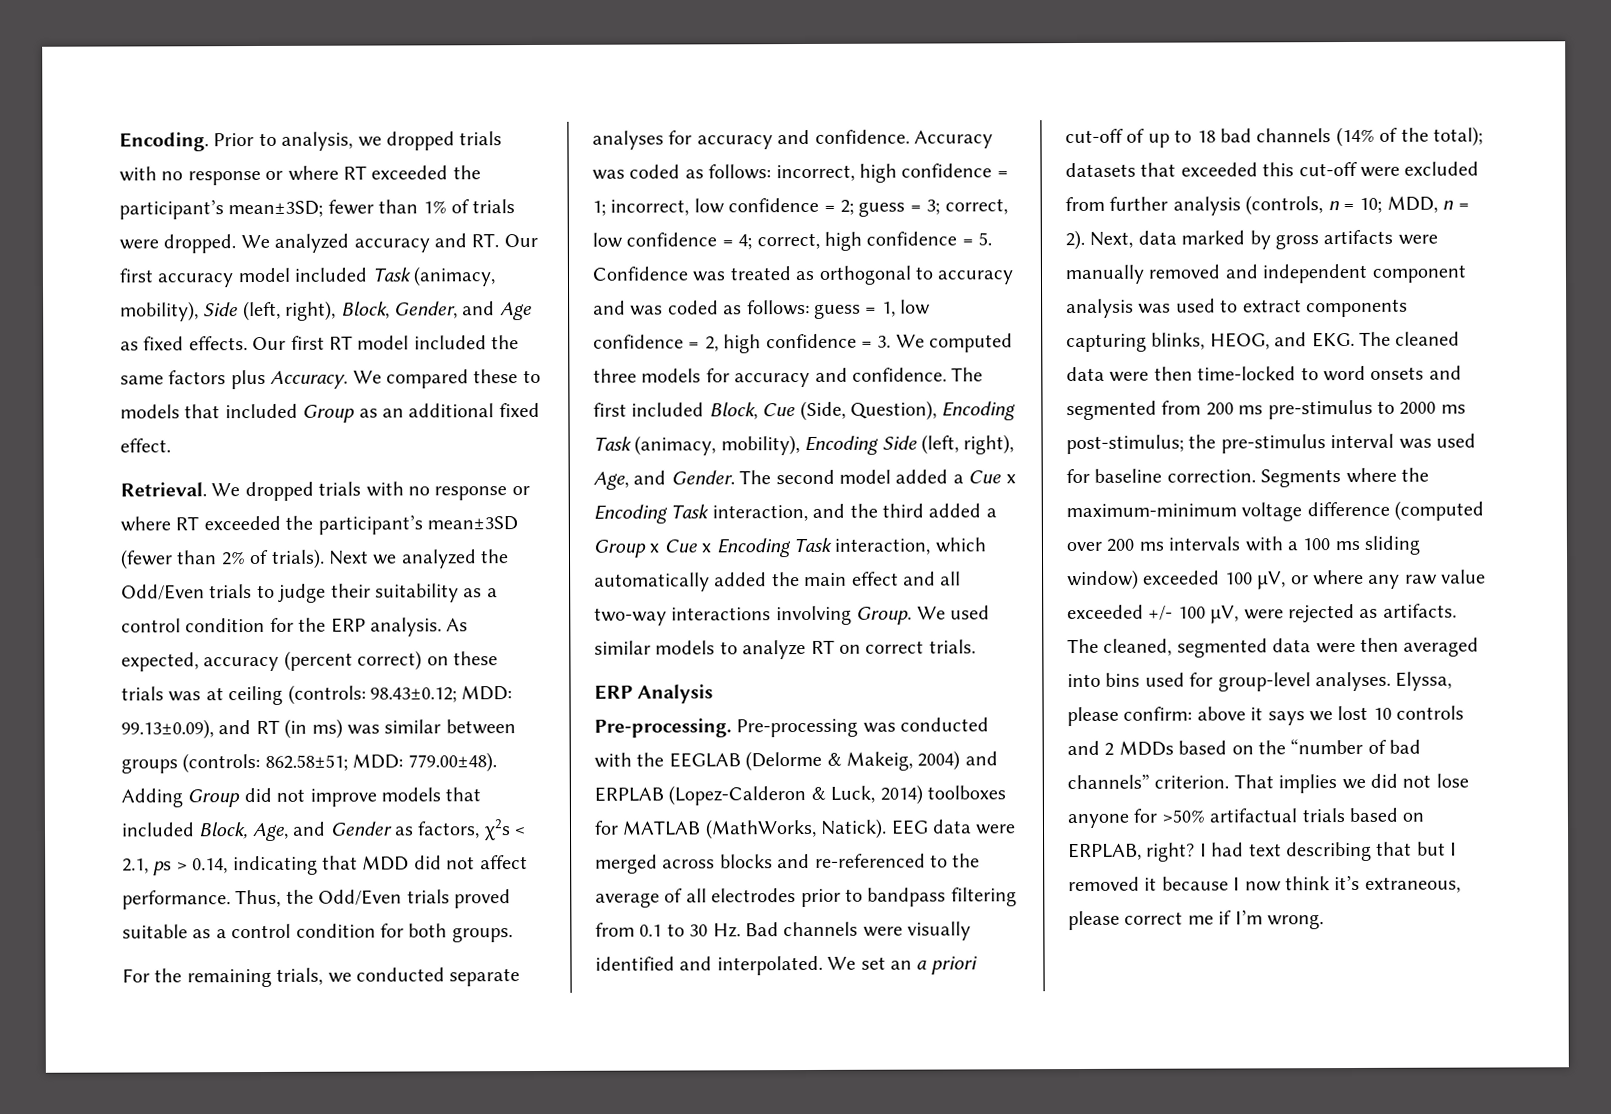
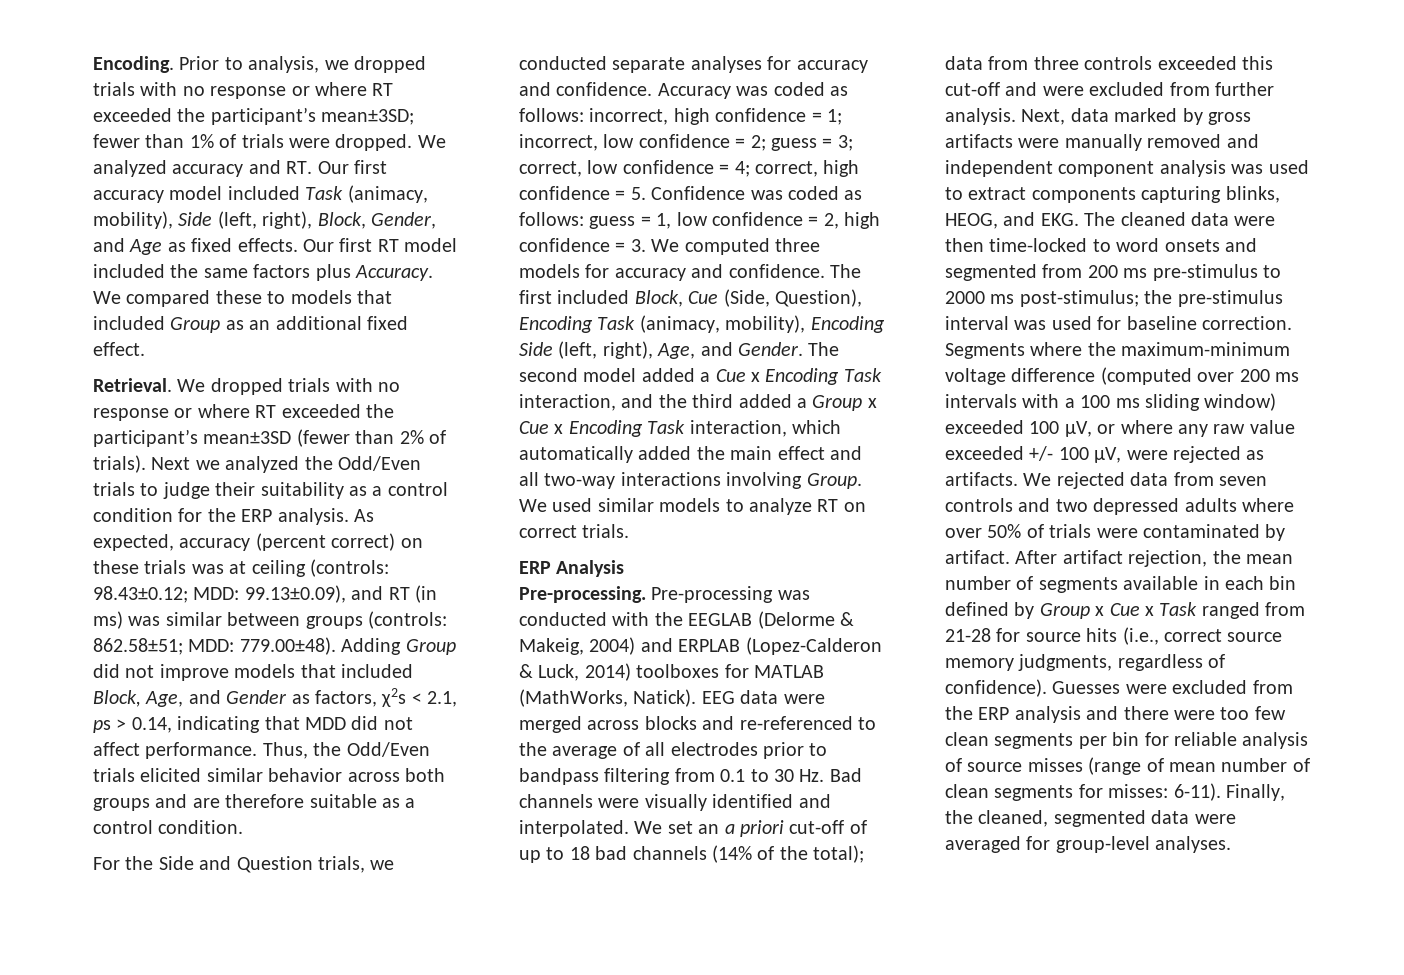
[454,889,511,909] [122,923,513,943] proved suitable as a control condition for both groups. -> [140,768,445,782] [93,794,416,811] [93,820,244,834] elicited similar behavior across both groups and are therefore suitable as a control condition.
[186,968,272,988] remaining -> [158,856,313,873] Side and Question
[729,265,1015,285] [593,300,664,316] treated as orthogonal to accuracy and was -> (783, 195) none
[1065,162,1177,178] datasets that -> [945,56,1153,70] data from three controls
(1358, 169) none -> [1005,82,1038,96] and
[1172,195,1470,216] [1065,229,1085,251] analysis (controls, n = 10; MDD, n = 2). -> [945,108,1016,125] analysis.
[1067,637,1480,658] [1067,671,1453,692] [1067,705,1465,727] [1067,738,1422,756] [1067,773,1469,794] [1067,807,1425,829] [1068,841,1458,862] [1068,874,1461,893] [1068,909,1324,931] The cleaned, segmented data were then averaged into bins used for group-level analyses. Elyssa, please confirm: above it says we lost 10 controls and 2 MDDs based on the “number of bad channels” criterion. That implies we did not lose anyone for >50% artifactual trials based on ERPLAB, right? I had text describing that but I removed it because I now think it’s extraneous, please correct me if I’m wrong. -> [1023,472,1267,489] [945,498,1294,515] [945,524,1286,541] [945,550,1293,567] [945,576,1297,593] [945,602,1306,619] [945,627,1283,645] [945,654,1226,671] [945,679,1293,697] [945,706,1286,723] [945,732,1309,749] [945,757,1310,775] [945,783,1285,801] [945,810,1236,827] [945,836,1232,853] We rejected data from seven controls and two depressed adults where over 50% of trials were contaminated by artifact. After artifact rejection, the mean number of segments available in each bin defined by Group x Cue x Task ranged from 21-28 for source hits (i.e., correct source memory judgments, regardless of confidence). Guesses were excluded from the ERP analysis and there were too few clean segments per bin for reliable analysis of source misses (range of mean number of clean segments for misses: 6-11). Finally, the cleaned, segmented data were averaged for group-level analyses.

